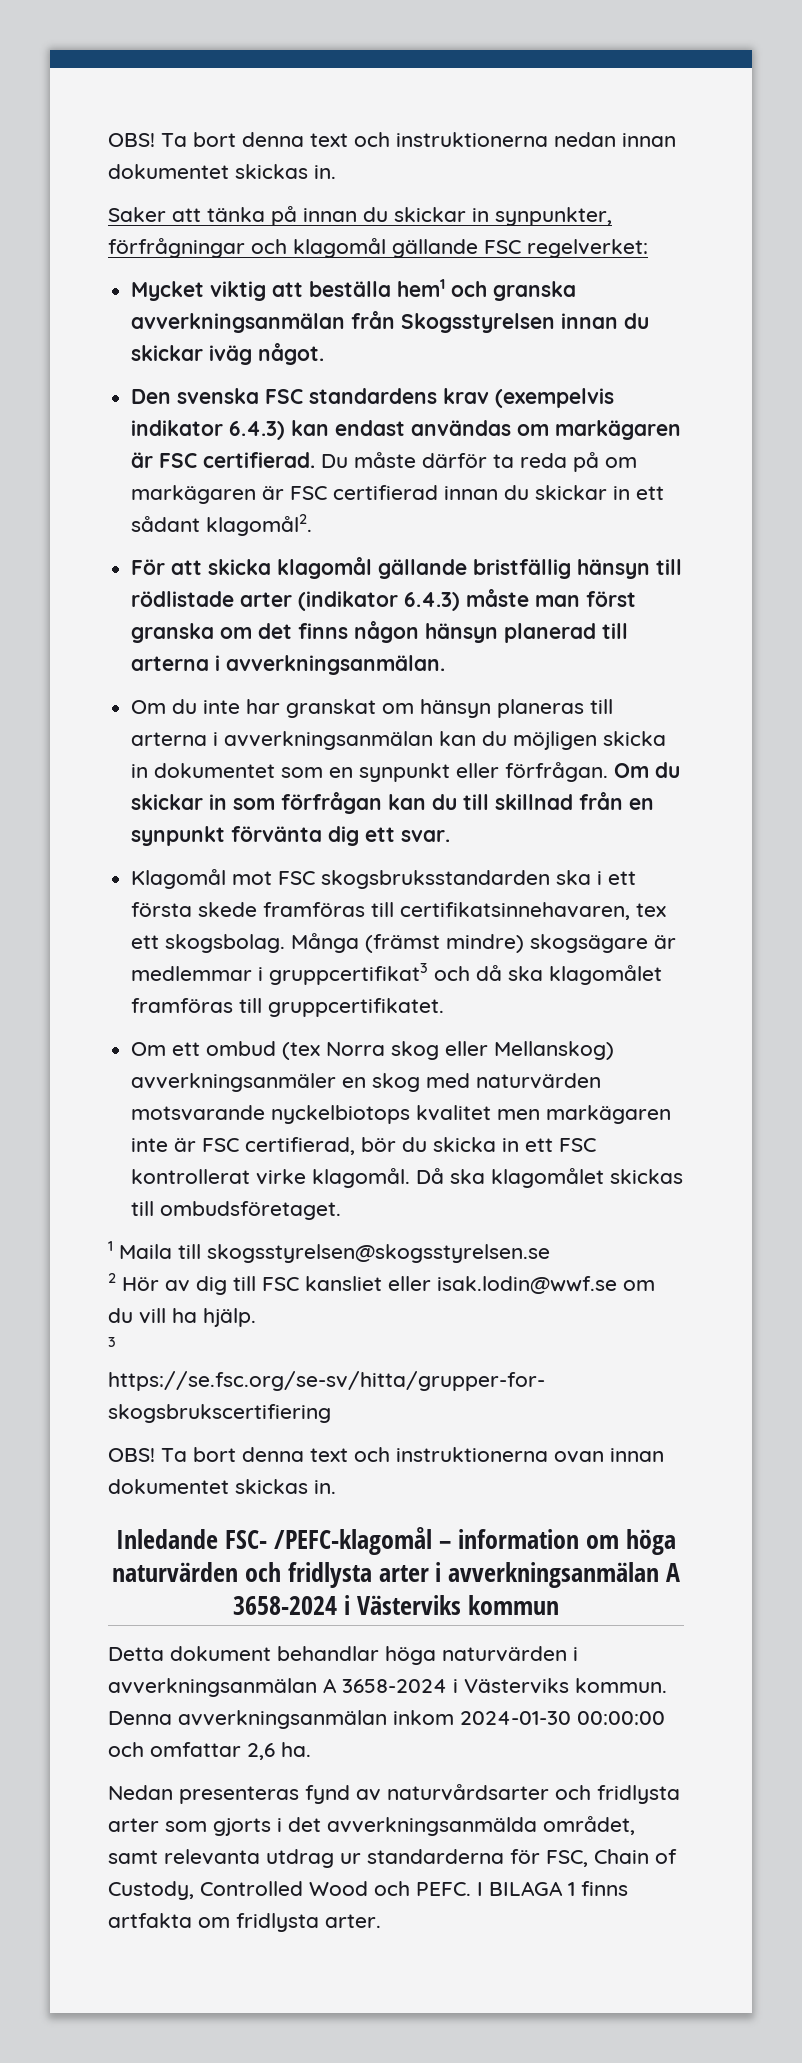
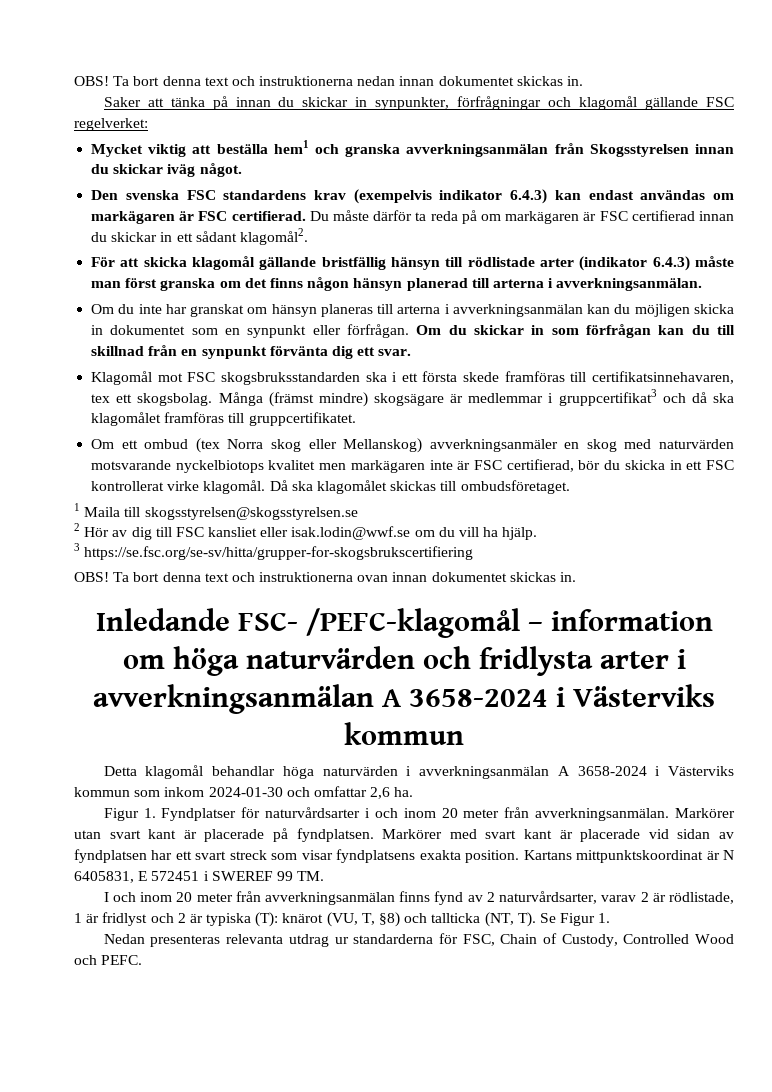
[170,1646,271,1661] dokument -> [145,765,204,779] klagomål
[575,1678,667,1693] [108,1710,387,1729] kommun. Denna avverkningsanmälan -> [74,787,161,797] kommun som
[577,1711,665,1725] 00:00:00 -> (283, 792) none
[108,1784,680,1804] [108,1816,635,1836] [108,1850,158,1864] Nedan presenteras fynd av naturvårdsarter och fridlysta arter som gjorts i det avverkningsanmälda området, samt -> [103,807,735,821] [74,828,735,842] [74,849,734,863] [74,871,325,883] [103,891,735,905] [74,912,611,927] [103,934,221,947] Figur 1. Fyndplatser för naturvårdsarter i och inom 20 meter från avverkningsanmälan. Markörer utan svart kant är placerade på fyndplatsen. Markörer med svart kant är placerade vid sidan av fyndplatsen har ett svart streck som visar fyndplatsens exakta position. Kartans mittpunktskoordinat är N 6405831, E 572451 i SWEREF 99 TM. // I och inom 20 meter från avverkningsanmälan finns fynd av 2 naturvårdsarter, varav 2 är rödlistade, 1 är fridlyst och 2 är typiska (T): knärot (VU, T, §8) och tallticka (NT, T). Se Figur 1. // Nedan presenteras
[477,1881,628,1896] [108,1913,381,1932] I BILAGA 1 finns artfakta om fridlysta arter. -> (143, 960) none

